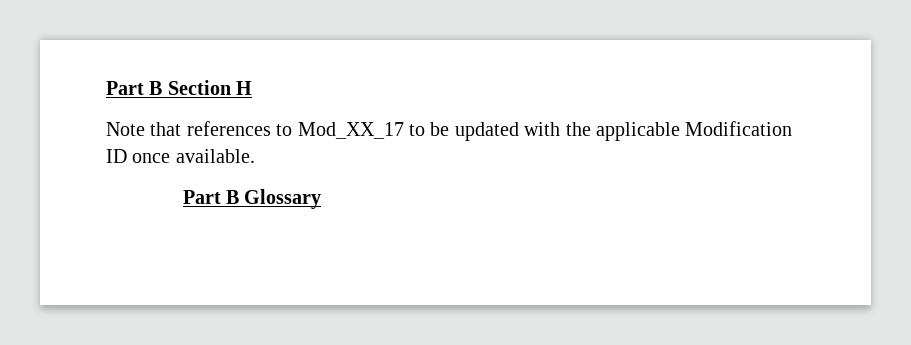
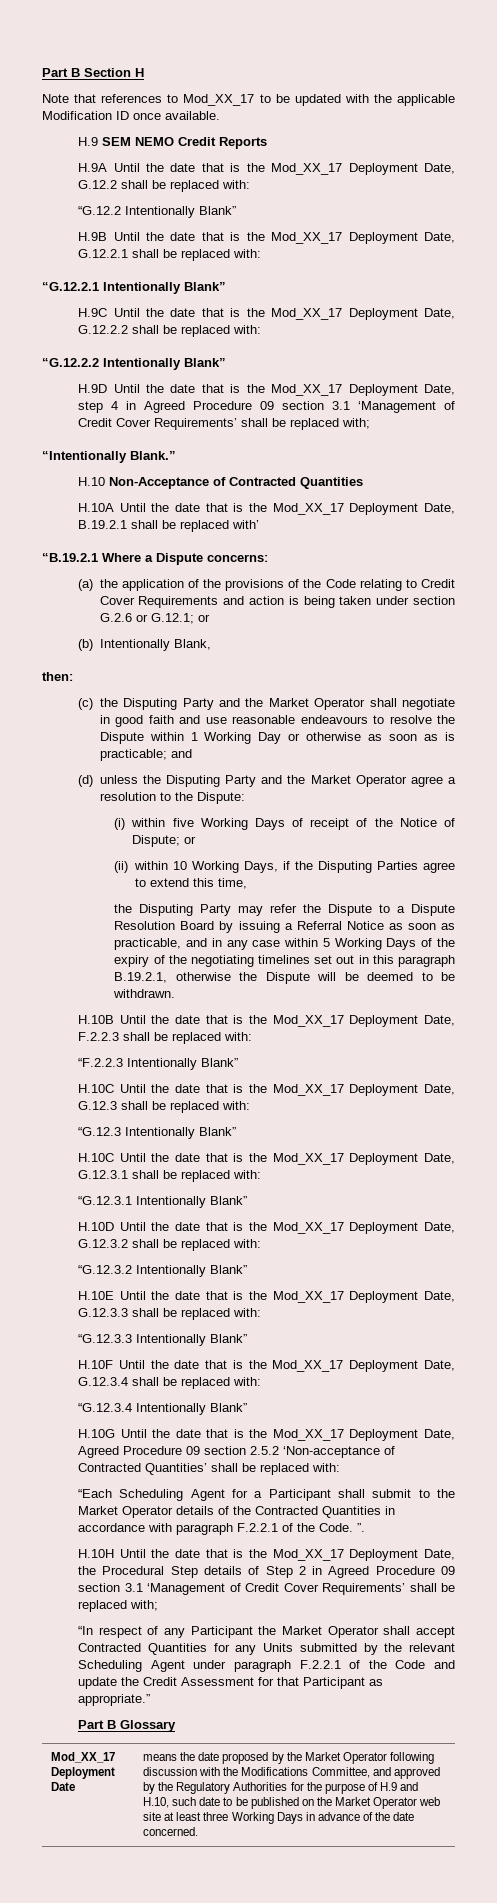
[182,189,322,209] Part B Glossary -> [78,137,268,149] [78,163,455,175] [78,180,251,192] [78,206,237,218] [78,232,455,244] [78,249,262,261] [42,282,226,294] [78,308,455,320] [78,325,262,337] [42,358,226,370] [78,384,455,396] [78,401,455,413] [78,418,371,430] [42,451,176,463] [78,477,364,489] [78,503,455,515] [78,520,260,532] [42,553,268,565] [78,579,455,591] [99,596,455,608] [99,613,210,624] [78,639,211,651] [42,672,73,681] [78,698,455,710] [99,715,456,727] [99,732,455,744] [99,749,192,761] [78,775,456,787] [99,792,245,804] [114,818,456,830] [132,835,197,847] [114,861,455,873] [134,878,247,889] [114,904,455,916] [114,921,456,933] [114,938,455,950] [114,955,455,967] [114,972,455,984] [113,989,176,998] [78,1015,455,1027] [78,1032,253,1044] [78,1058,239,1070] [78,1084,455,1096] [78,1101,251,1113] [78,1127,237,1139] [78,1153,455,1165] [78,1170,262,1182] [78,1196,248,1208] [78,1222,455,1234] [78,1239,262,1251] [78,1265,248,1277] [78,1291,455,1303] [78,1308,262,1320] [78,1334,248,1346] [78,1360,455,1372] [78,1377,262,1389] [78,1403,248,1415] [78,1429,456,1441] [78,1446,396,1458] [78,1463,341,1475] [78,1489,456,1501] [78,1506,396,1518] [78,1523,366,1535] [78,1549,455,1561] [78,1566,456,1578] [78,1583,455,1595] [78,1600,159,1612] [78,1626,455,1638] [78,1643,455,1655] [78,1660,455,1672] [78,1677,384,1689] [78,1694,151,1706] [78,1720,177,1732] [51,1752,116,1763] [51,1767,116,1779] [51,1782,76,1791] [143,1752,434,1764] [143,1767,440,1779] [143,1782,419,1794] [143,1797,441,1809] [143,1812,415,1824] [143,1827,199,1836] H.9 SEM NEMO Credit Reports // H.9A Until the date that is the Mod_XX_17 Deployment Date, G.12.2 shall be replaced with: // “G.12.2 Intentionally Blank” // H.9B Until the date that is the Mod_XX_17 Deployment Date, G.12.2.1 shall be replaced with: // “G.12.2.1 Intentionally Blank” // H.9C Until the date that is the Mod_XX_17 Deployment Date, G.12.2.2 shall be replaced with: // “G.12.2.2 Intentionally Blank” // H.9D Until the date that is the Mod_XX_17 Deployment Date, step 4 in Agreed Procedure 09 section 3.1 ‘Management of Credit Cover Requirements’ shall be replaced with; // “Intentionally Blank.” // H.10 Non-Acceptance of Contracted Quantities // H.10A Until the date that is the Mod_XX_17 Deployment Date, B.19.2.1 shall be replaced with’ // “B.19.2.1 Where a Dispute concerns: // (a) the application of the provisions of the Code relating to Credit Cover Requirements and action is being taken under section G.2.6 or G.12.1; or // (b) Intentionally Blank, // then: // (c) the Disputing Party and the Market Operator shall negotiate in good faith and use reasonable endeavours to resolve the Dispute within 1 Working Day or otherwise as soon as is practicable; and // (d) unless the Disputing Party and the Market Operator agree a resolution to the Dispute: // (i) within five Working Days of receipt of the Notice of Dispute; or // (ii) within 10 Working Days, if the Disputing Parties agree to extend this time, // the Disputing Party may refer the Dispute to a Dispute Resolution Board by issuing a Referral Notice as soon as practicable, and in any case within 5 Working Days of the expiry of the negotiating timelines set out in this paragraph B.19.2.1, otherwise the Dispute will be deemed to be withdrawn. // H.10B Until the date that is the Mod_XX_17 Deployment Date, F.2.2.3 shall be replaced with: // “F.2.2.3 Intentionally Blank” // H.10C Until the date that is the Mod_XX_17 Deployment Date, G.12.3 shall be replaced with: // “G.12.3 Intentionally Blank” // H.10C Until the date that is the Mod_XX_17 Deployment Date, G.12.3.1 shall be replaced with: // “G.12.3.1 Intentionally Blank” // H.10D Until the date that is the Mod_XX_17 Deployment Date, G.12.3.2 shall be replaced with: // “G.12.3.2 Intentionally Blank” // H.10E Until the date that is the Mod_XX_17 Deployment Date, G.12.3.3 shall be replaced with: // “G.12.3.3 Intentionally Blank” // H.10F Until the date that is the Mod_XX_17 Deployment Date, G.12.3.4 shall be replaced with: // “G.12.3.4 Intentionally Blank” // H.10G Until the date that is the Mod_XX_17 Deployment Date, Agreed Procedure 09 section 2.5.2 ‘Non-acceptance of Contracted Quantities’ shall be replaced with: // “Each Scheduling Agent for a Participant shall submit to the Market Operator details of the Contracted Quantities in accordance with paragraph F.2.2.1 of the Code. ”. // H.10H Until the date that is the Mod_XX_17 Deployment Date, the Procedural Step details of Step 2 in Agreed Procedure 09 section 3.1 ‘Management of Credit Cover Requirements’ shall be replaced with; // “In respect of any Participant the Market Operator shall accept Contracted Quantities for any Units submitted by the relevant Scheduling Agent under paragraph F.2.2.1 of the Code and update the Credit Assessment for that Participant as appropriate.” // Part B Glossary // Mod_XX_17 Deployment Date | means the date proposed by the Market Operator following discussion with the Modifications Committee, and approved by the Regulatory Authorities for the purpose of H.9 and H.10, such date to be published on the Market Operator web site at least three Working Days in advance of the date concerned.

